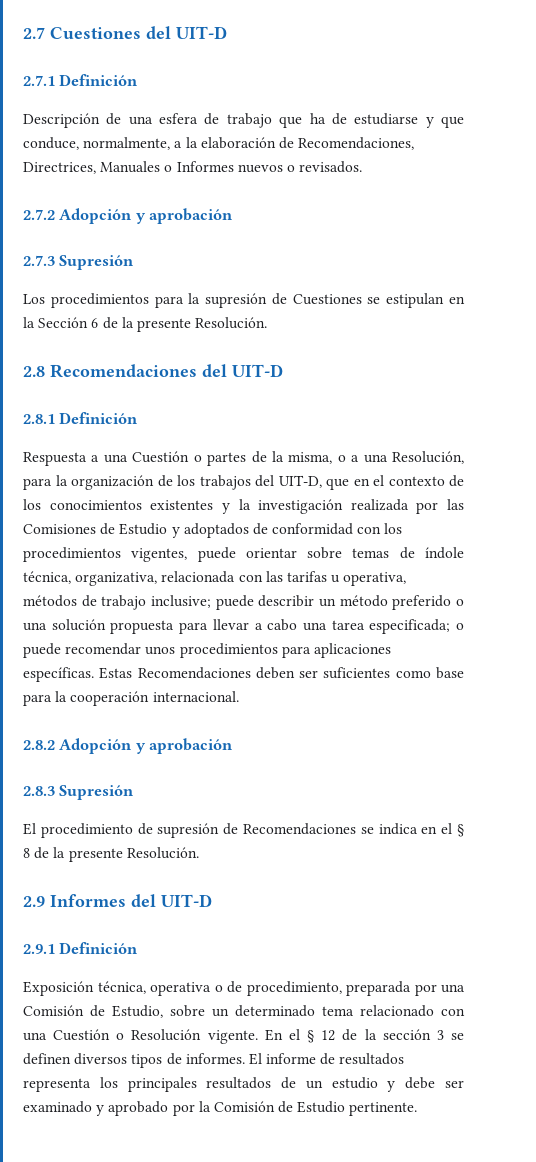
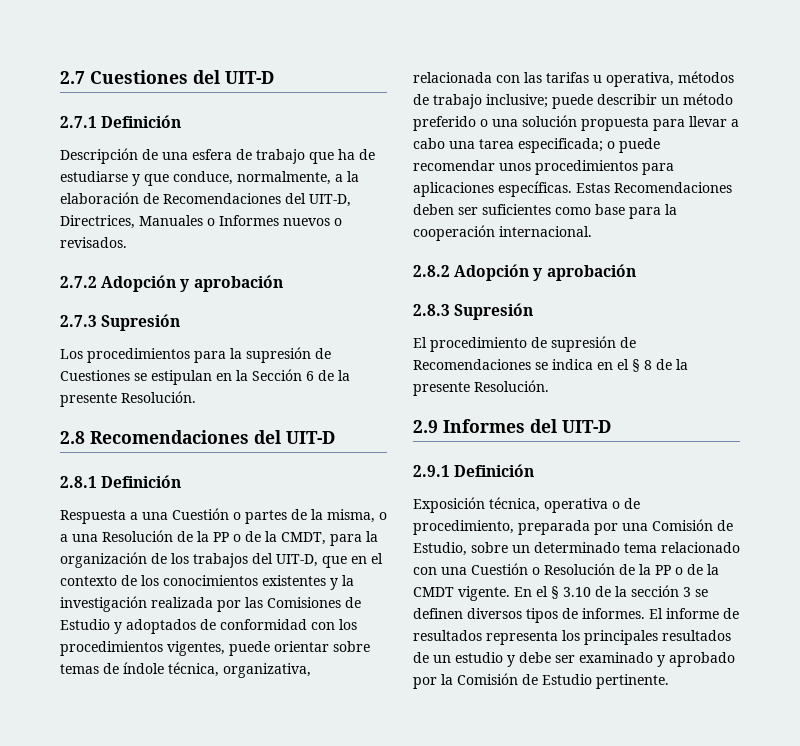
[298,137,415,150] Recomendaciones, -> [163,193,351,207] Recomendaciones del UIT-D,
[392,451,465,464] Resolución, -> [102,530,326,545] Resolución de la PP o de la CMDT,
(202, 1035) none -> [619,564,719,575] [413,587,454,597] de la PP o de la CMDT
[321,1030,336,1041] 12 -> [563,587,591,597] 3.10

